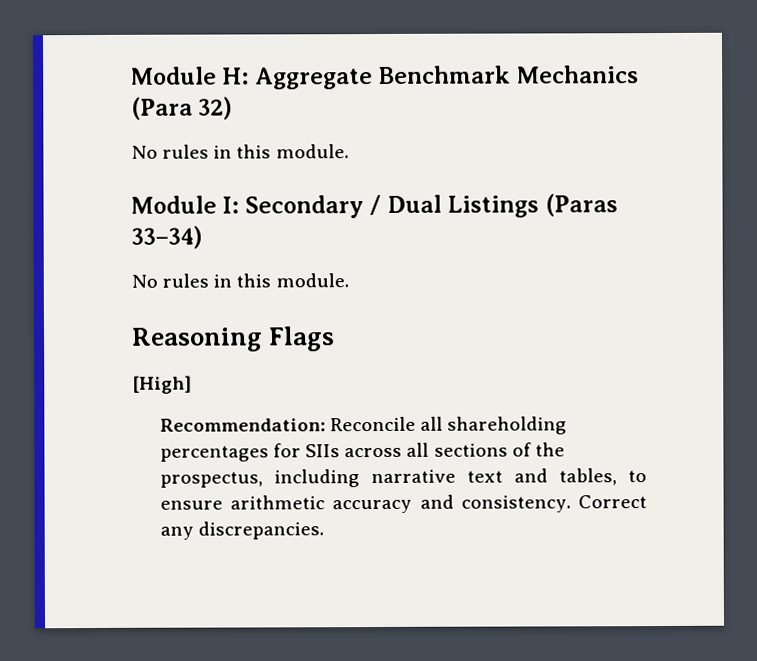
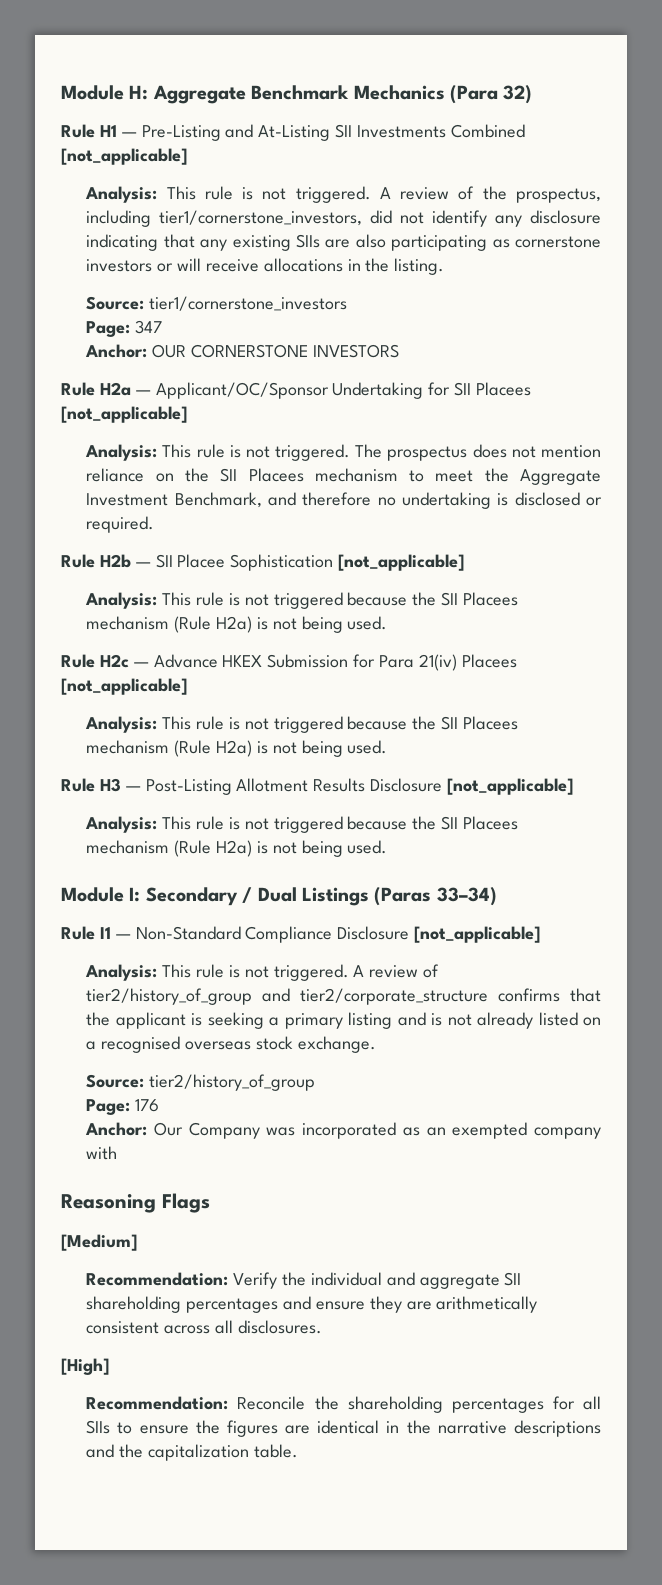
[131,144,349,159] No rules in this module. -> [61,124,525,141] [61,148,187,165] [85,186,601,203] [86,210,601,227] [86,234,602,251] [86,258,445,275] [86,296,348,311] [86,320,163,337] [85,344,399,358] [61,382,532,399] [61,406,187,423] [85,444,601,461] [86,468,601,485] [86,492,602,509] [86,516,155,533] [61,554,465,571] [85,592,519,609] [86,616,388,633] [61,654,517,671] [61,678,187,695] [85,716,519,733] [86,740,388,757] [61,778,574,795] [85,816,519,833] [86,840,388,857] Rule H1 — Pre-Listing and At-Listing SII Investments Combined [not_applicable] // Analysis: This rule is not triggered. A review of the prospectus, including tier1/cornerstone_investors, did not identify any disclosure indicating that any existing SIIs are also participating as cornerstone investors or will receive allocations in the listing. // Source: tier1/cornerstone_investors // Page: 347 // Anchor: OUR CORNERSTONE INVESTORS // Rule H2a — Applicant/OC/Sponsor Undertaking for SII Placees [not_applicable] // Analysis: This rule is not triggered. The prospectus does not mention reliance on the SII Placees mechanism to meet the Aggregate Investment Benchmark, and therefore no undertaking is disclosed or required. // Rule H2b — SII Placee Sophistication [not_applicable] // Analysis: This rule is not triggered because the SII Placees mechanism (Rule H2a) is not being used. // Rule H2c — Advance HKEX Submission for Para 21(iv) Placees [not_applicable] // Analysis: This rule is not triggered because the SII Placees mechanism (Rule H2a) is not being used. // Rule H3 — Post-Listing Allotment Results Disclosure [not_applicable] // Analysis: This rule is not triggered because the SII Placees mechanism (Rule H2a) is not being used.
[131,273,349,288] [131,326,336,352] No rules in this module. // Reasoning Flags -> [61,926,541,943] [85,964,440,981] [86,988,601,1005] [86,1012,601,1029] [86,1036,376,1053] [86,1074,316,1091] [86,1099,160,1115] [85,1122,601,1139] [86,1146,118,1160] [61,1193,210,1213] [61,1234,137,1251] [86,1272,522,1289] [86,1296,538,1313] [86,1320,322,1334] Rule I1 — Non-Standard Compliance Disclosure [not_applicable] // Analysis: This rule is not triggered. A review of tier2/history_of_group and tier2/corporate_structure confirms that the applicant is seeking a primary listing and is not already listed on a recognised overseas stock exchange. // Source: tier2/history_of_group // Page: 176 // Anchor: Our Company was incorporated as an exempted company with // Reasoning Flags // [Medium] // Recommendation: Verify the individual and aggregate SII shareholding percentages and ensure they are arithmetically consistent across all disclosures.
[420,416,444,431] all -> [314,1396,339,1410] the
[305,442,565,458] [159,468,647,488] [159,494,647,514] [159,521,325,540] SIIs across all sections of the prospectus, including narrative text and tables, to ensure arithmetic accuracy and consistency. Correct any discrepancies. -> [583,1396,601,1410] [86,1420,601,1437] [86,1444,298,1461] all SIIs to ensure the figures are identical in the narrative descriptions and the capitalization table.

